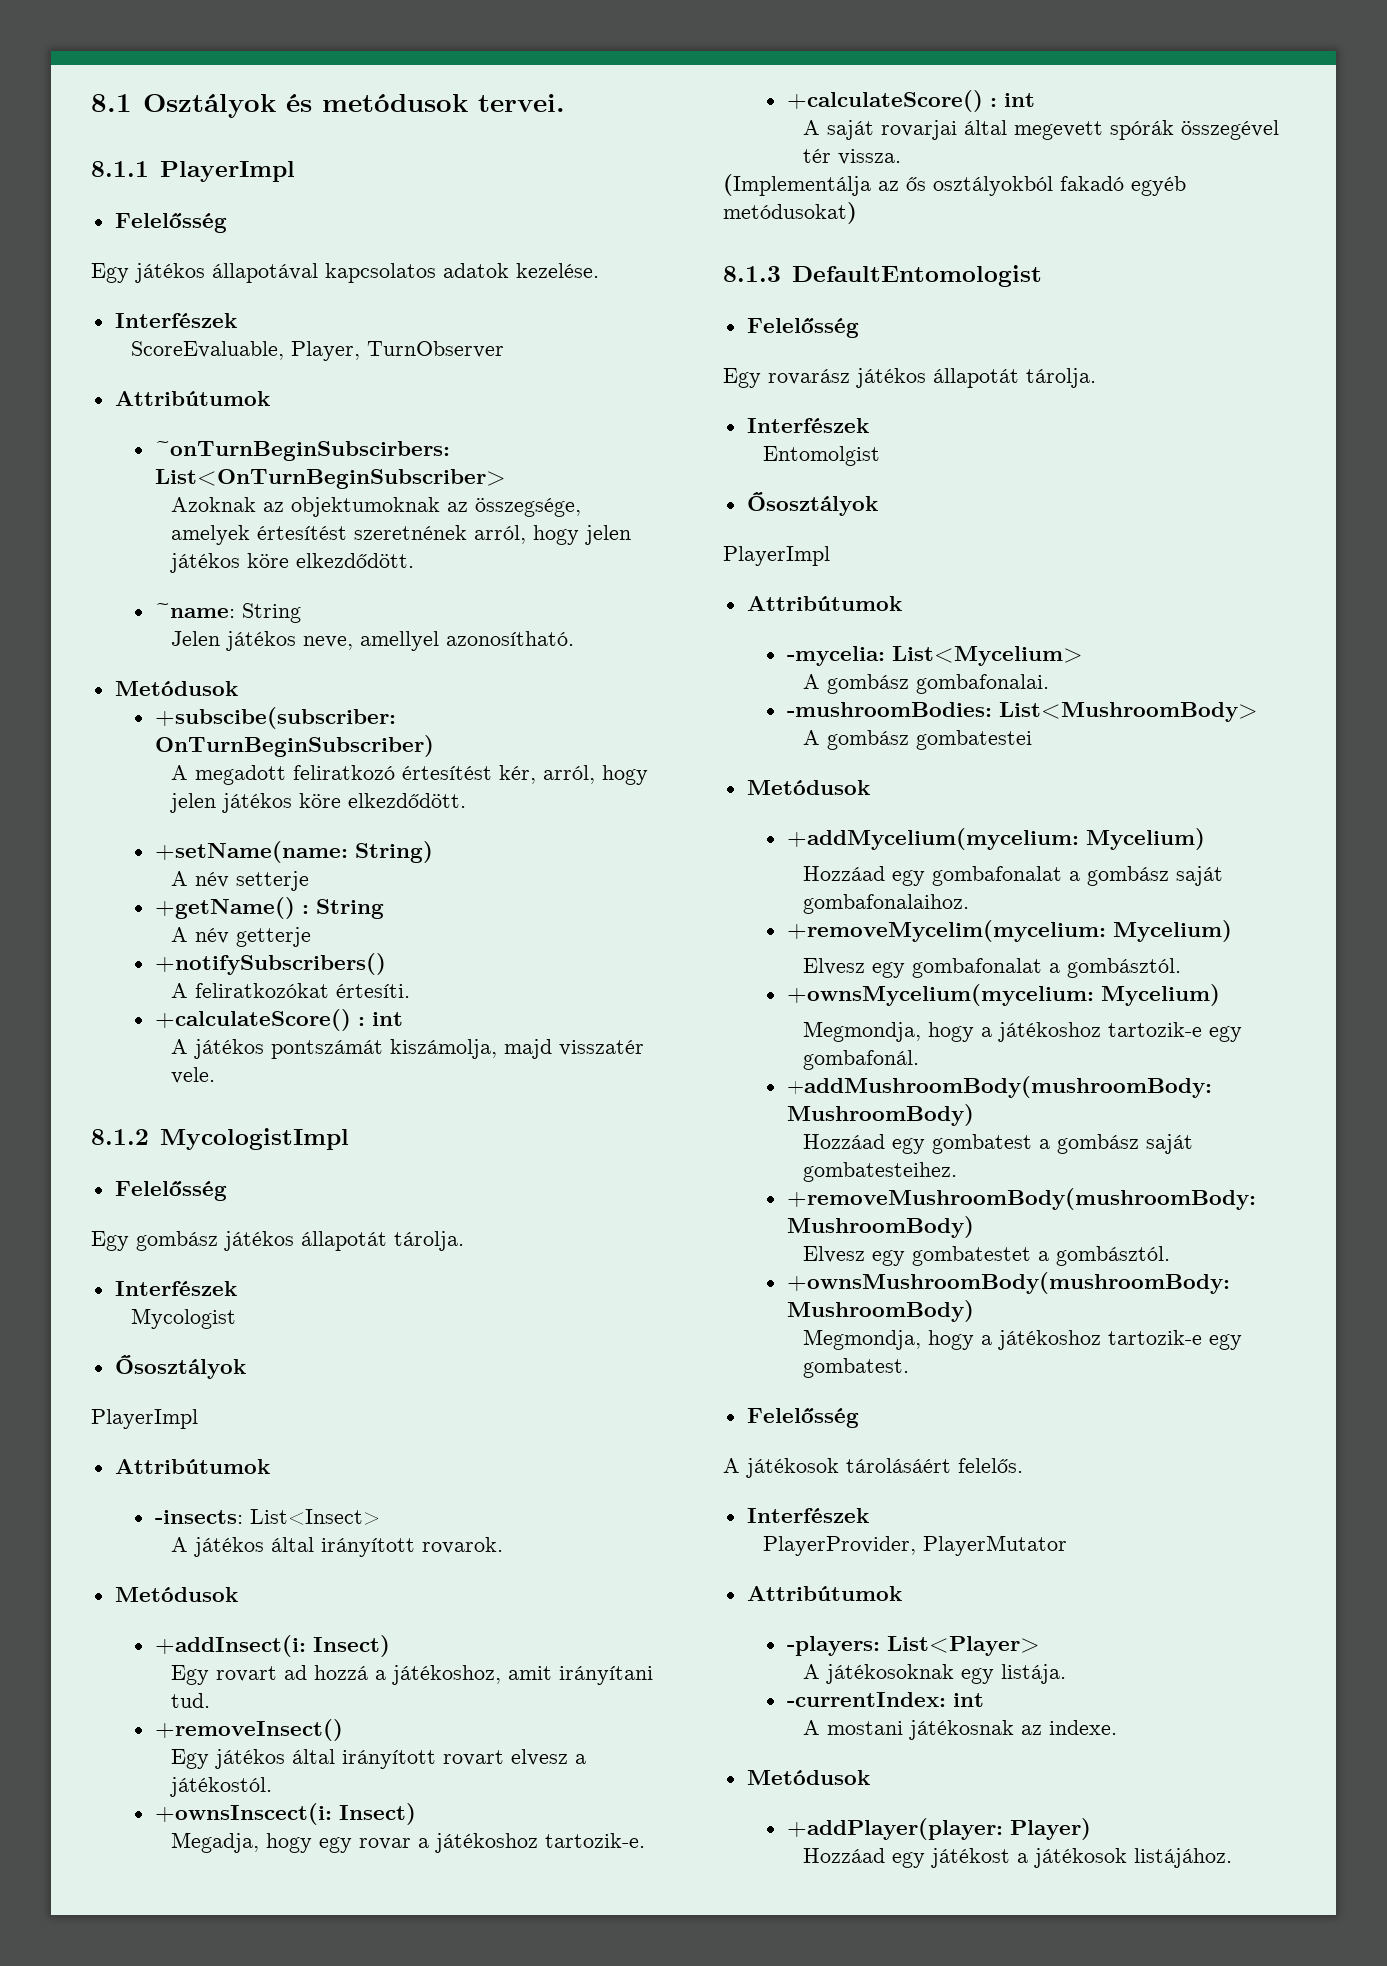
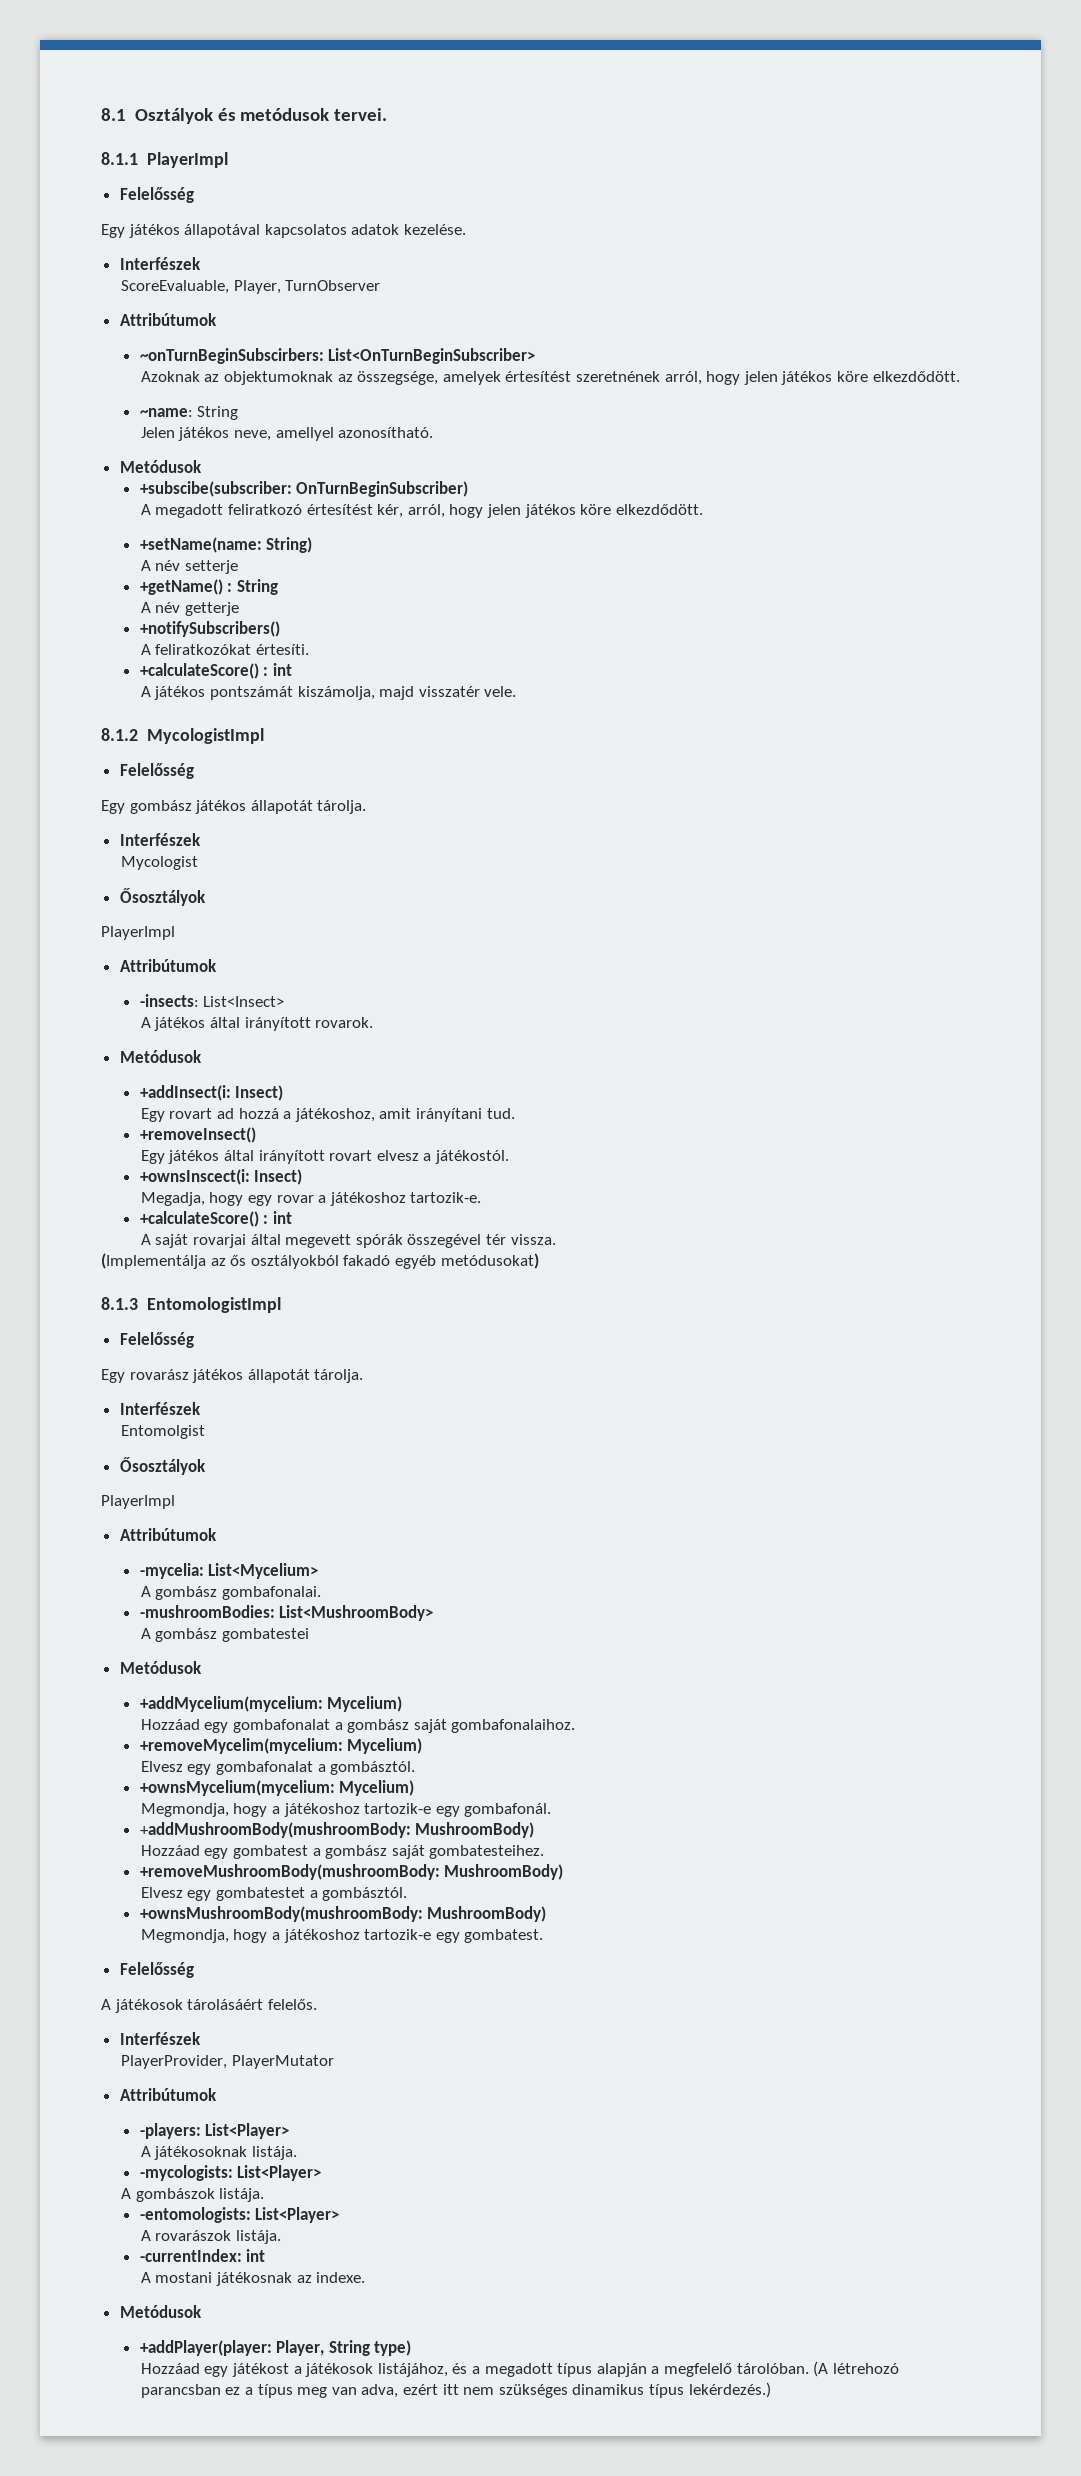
[791,265,1042,287] DefaultEntomologist -> [146,1297,281,1313] EntomologistImpl
[960,1668,994,1684] egy -> [252,2146,298,2160] [139,2165,322,2181] [120,2188,265,2202] [139,2207,340,2223] [140,2230,232,2241] listája. // -mycologists: List<Player> // A gombászok listája. // -entomologists: List<Player> // A rovarászok
[1009,1818,1091,1840] Player) -> [276,2340,412,2356] Player, String type)
[1133,1848,1232,1868] listájához. -> [377,2361,899,2377] [140,2382,771,2398] listájához, és a megadott típus alapján a megfelelő tárolóban. (A létrehozó parancsban ez a típus meg van adva, ezért itt nem szükséges dinamikus típus lekérdezés.)

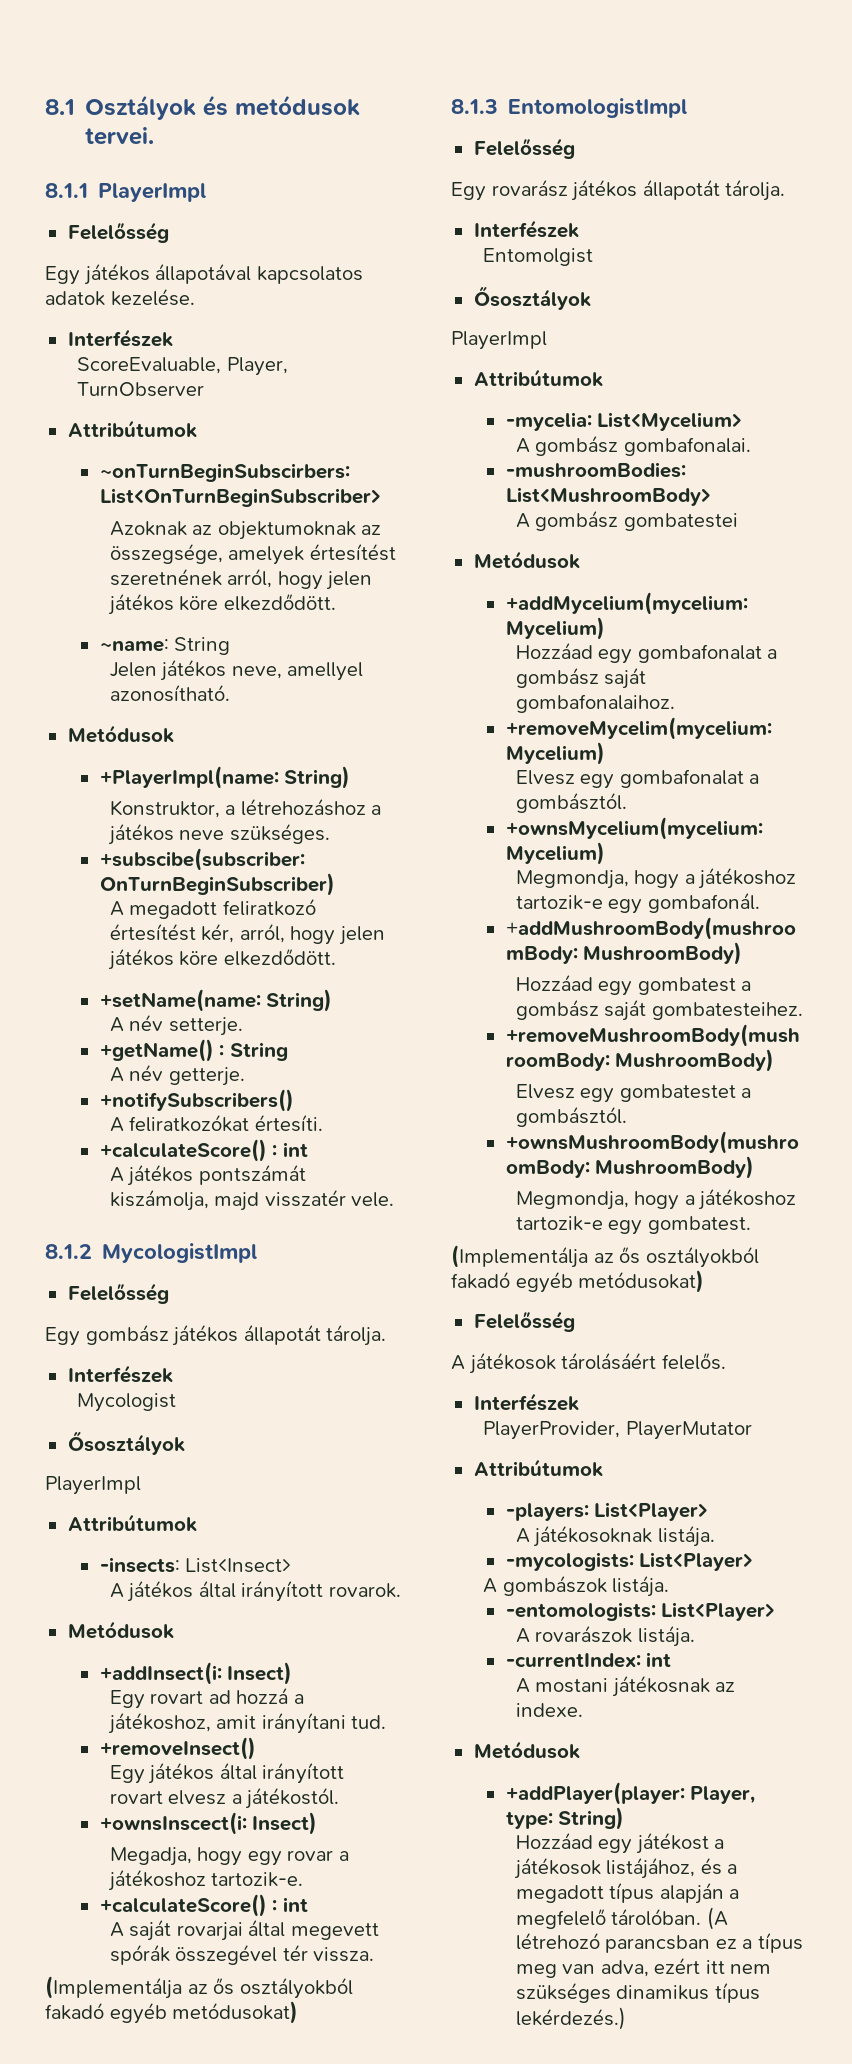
(202, 466) none -> [99,766,351,789] [109,798,382,818] [107,823,330,845] // +PlayerImpl(name: String) // Konstruktor, a létrehozáshoz a játékos neve szükséges.
[185,560,239,574] setterje -> [168,1017,243,1036] setterje.
[185,602,240,616] getterje -> [168,1067,245,1086] getterje.
(544, 1936) none -> [451,1245,759,1268] [451,1270,705,1293] // (Implementálja az ős osztályokból fakadó egyéb metódusokat)
[328,2340,412,2356] String type) -> [505,1807,625,1830] type: String)

